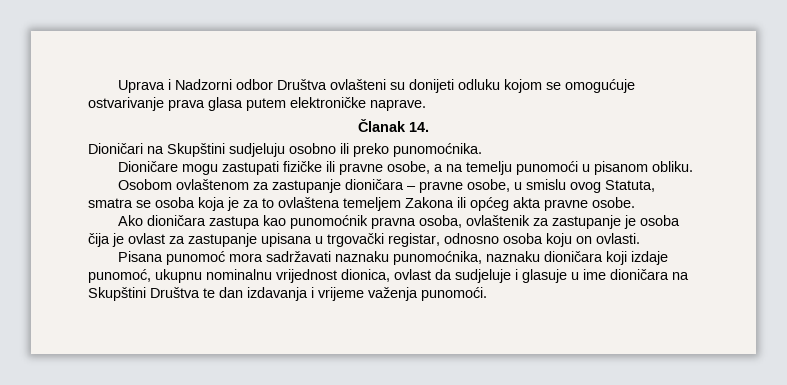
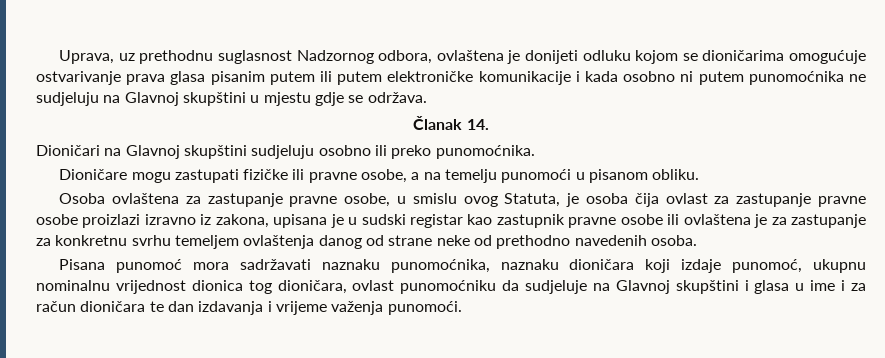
[117,79,405,93] Uprava i Nadzorni odbor Društva ovlašteni su -> [59,50,521,64] Uprava, uz prethodnu suglasnost Nadzornog odbora, ovlaštena je
(561, 86) none -> [702,50,785,61] dioničarima
[246,97,426,111] putem elektroničke naprave. -> [210,71,867,85] [36,92,427,106] pisanim putem ili putem elektroničke komunikacije i kada osobno ni putem punomoćnika ne sudjeluju na Glavnoj skupštini u mjestu gdje se održava.
[167,143,225,157] Skupštini -> [125,145,247,159] Glavnoj skupštini
[117,179,416,193] Osobom ovlaštenom za zastupanje dioničara – -> [59,193,283,207] Osoba ovlaštena za zastupanje
[88,197,635,211] [117,215,621,229] smatra se osoba koja je za to ovlaštena temeljem Zakona ili općeg akta pravne osobe. // Ako dioničara zastupa kao punomoćnik pravna osoba, ovlaštenik za zastupanje -> (561, 200) none
[112,233,124,247] je -> (659, 200) none
[261,233,640,247] upisana u trgovački registar, odnosno osoba koju on ovlasti. -> [817,196,866,207] [36,214,867,228] [36,235,697,249] pravne osobe proizlazi izravno iz zakona, upisana je u sudski registar kao zastupnik pravne osobe ili ovlaštena je za zastupanje za konkretnu svrhu temeljem ovlaštenja danog od strane neke od prethodno navedenih osoba.
[341,269,689,283] [88,287,200,301] dionica, ovlast da sudjeluje i glasuje u ime dioničara na Skupštini Društva -> [191,280,866,294] [36,301,146,312] dionica tog dioničara, ovlast punomoćniku da sudjeluje na Glavnoj skupštini i glasa u ime i za račun dioničara

